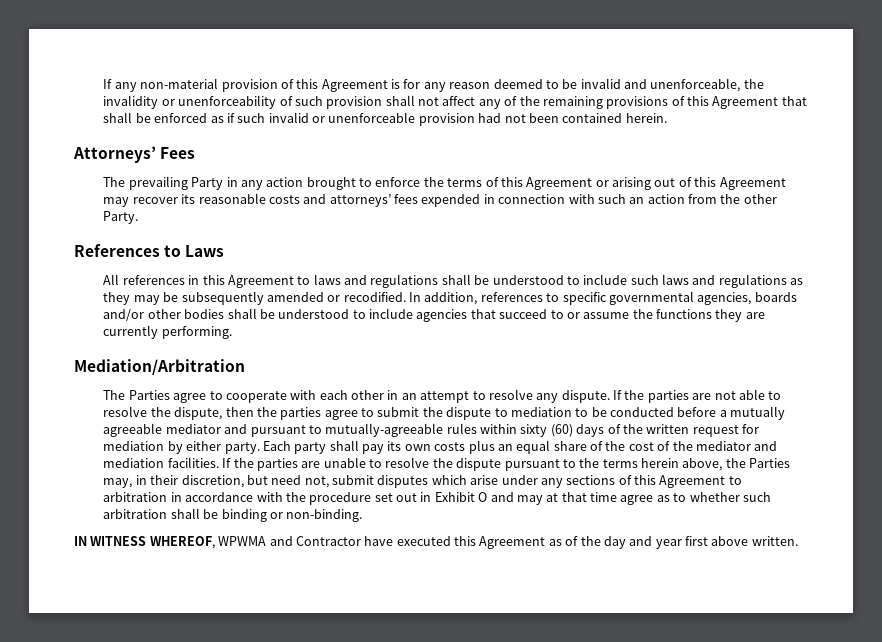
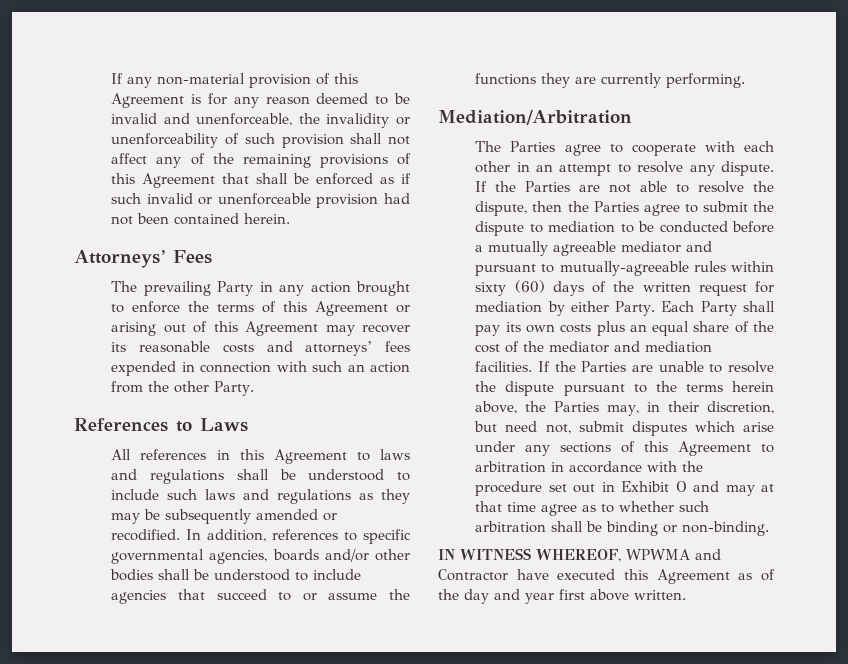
[647,390,689,403] parties -> [525,181,571,192] Parties
[280,407,322,420] parties -> [593,201,639,212] Parties
[224,441,327,454] party. Each party -> [615,301,737,316] Party. Each Party
[256,458,298,471] parties -> [581,361,627,372] Parties

